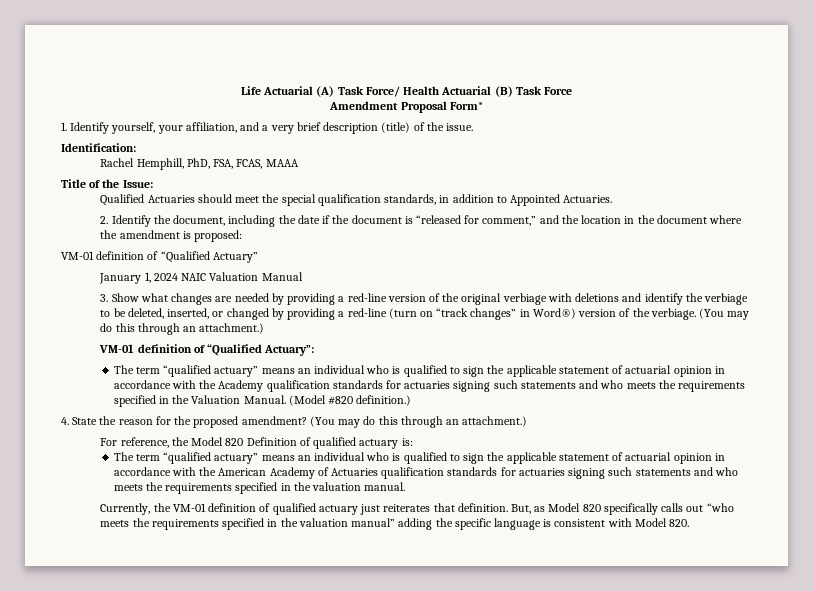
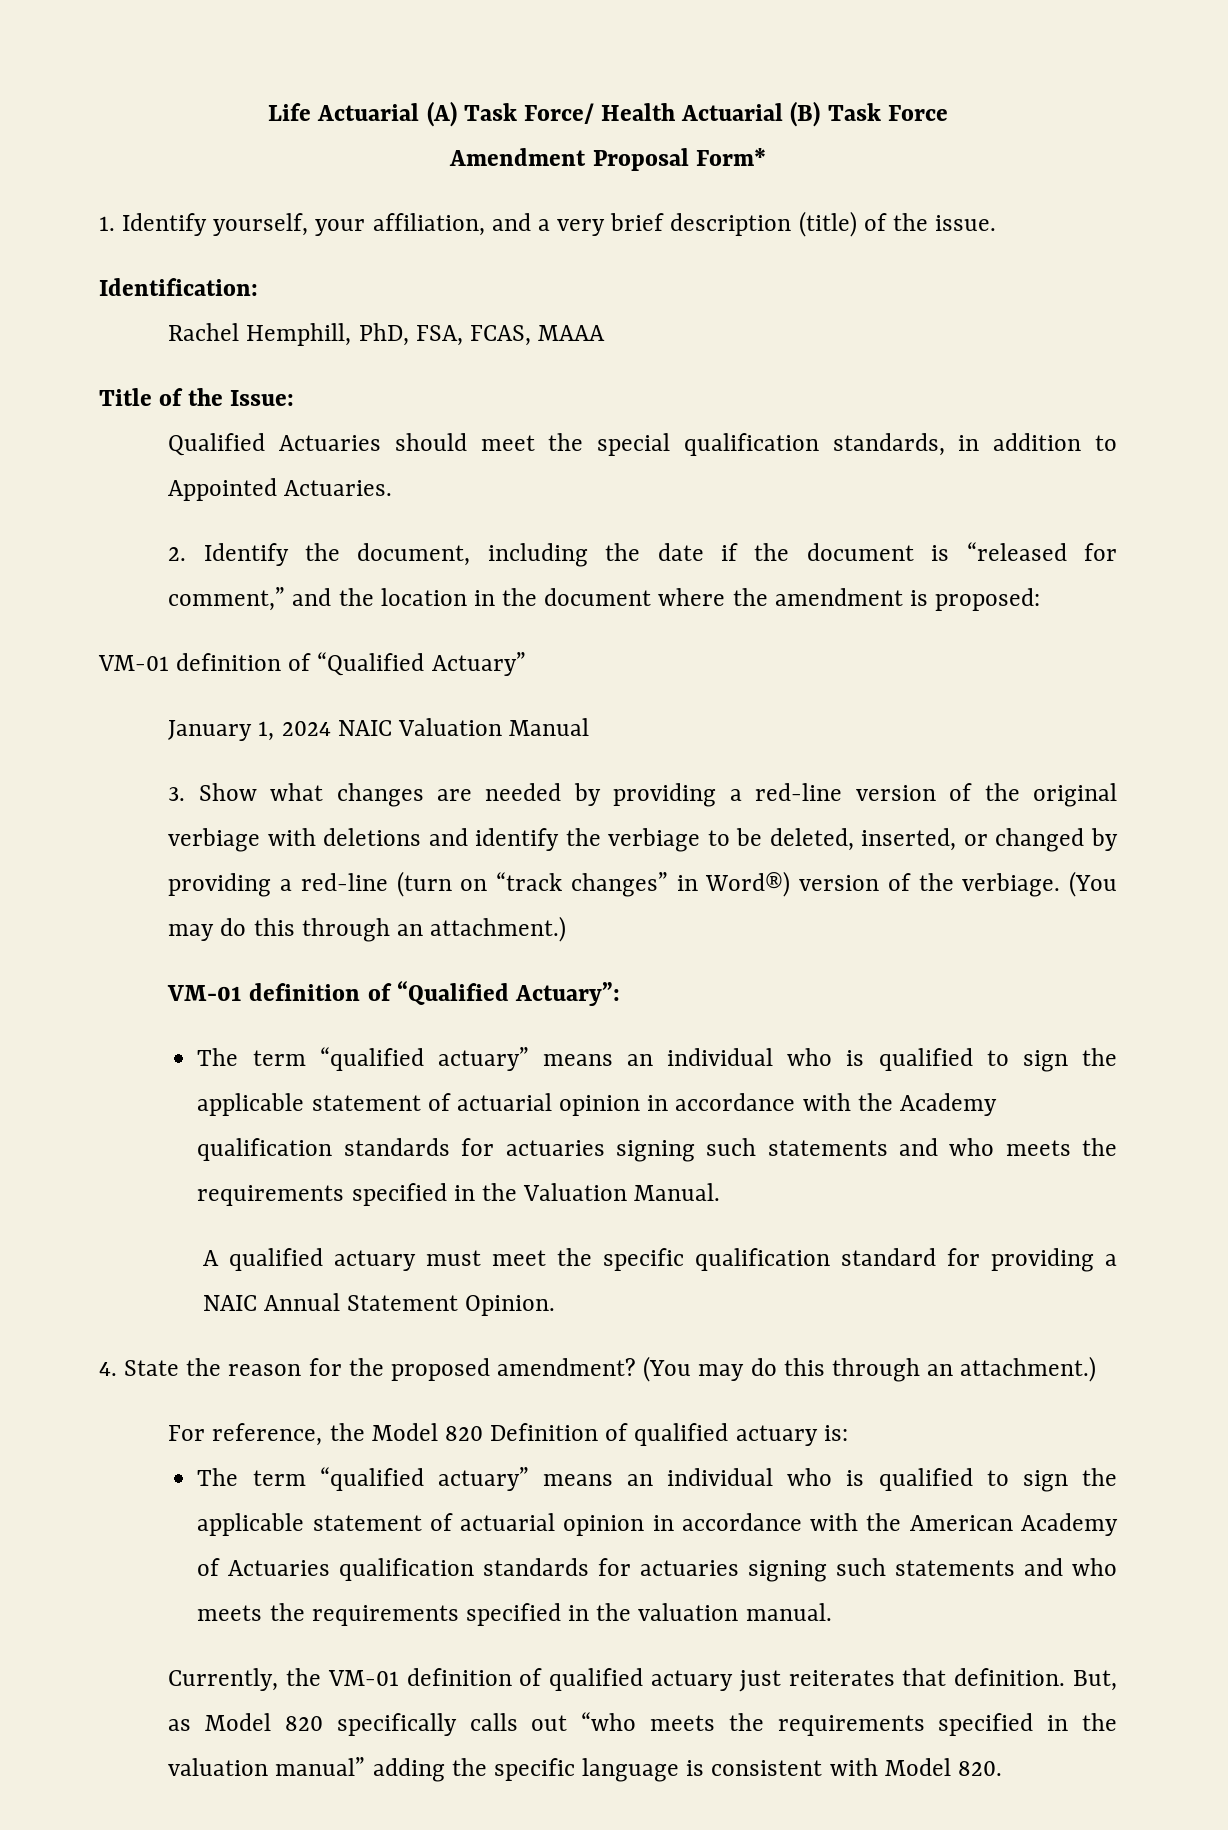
[288,395,412,406] (Model #820 definition.) -> [202,1248,1117,1272] [202,1293,556,1316] // A qualified actuary must meet the specific qualification standard for providing a NAIC Annual Statement Opinion.

